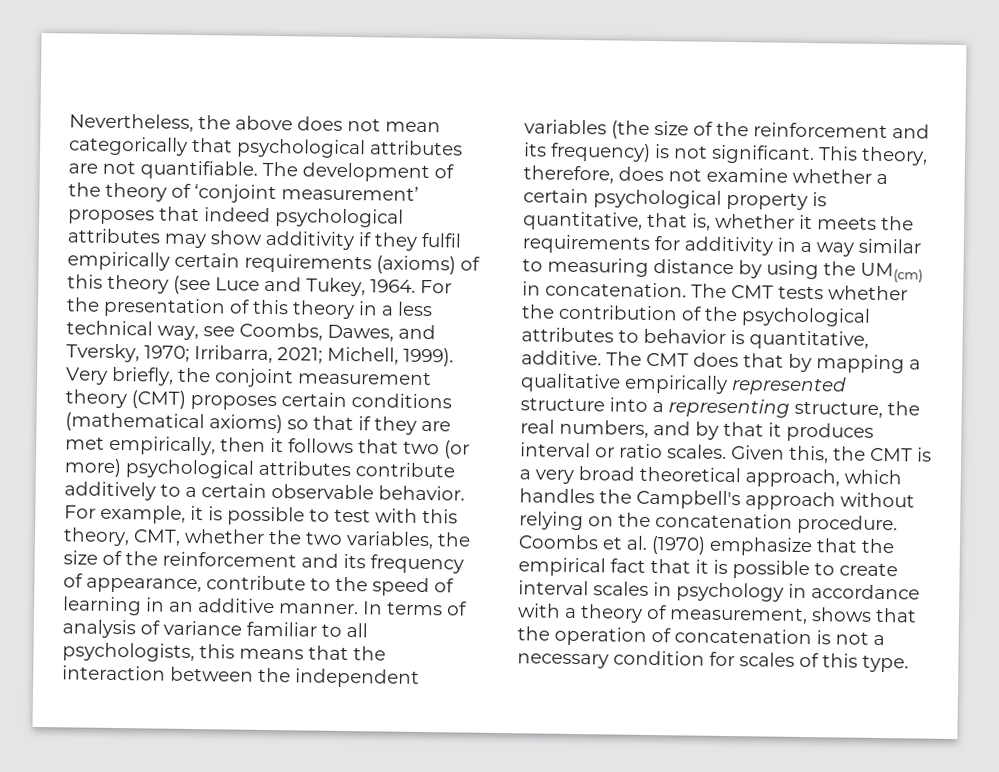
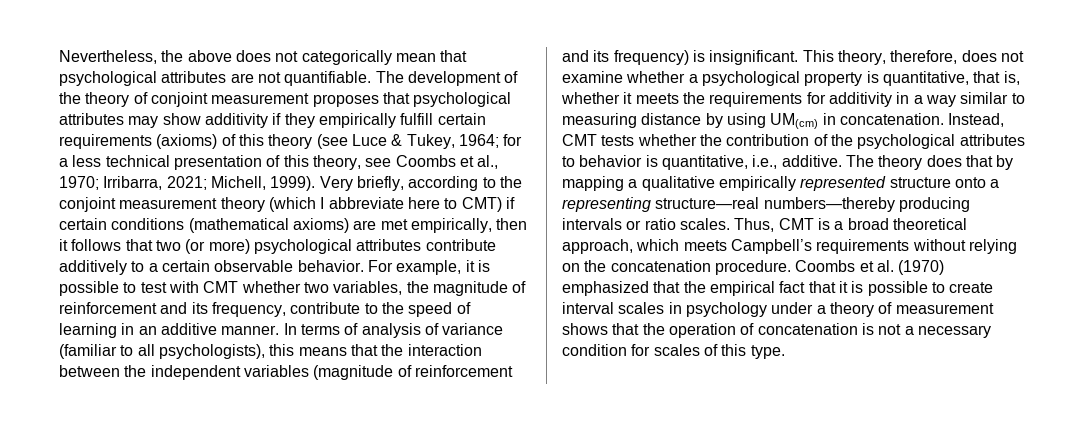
[385,121,441,133] [68,136,188,156] mean categorically -> [301,50,436,65] categorically mean
[194,183,419,204] ‘conjoint measurement’ -> [150,92,310,107] conjoint measurement
[204,207,271,222] indeed -> (410, 98) none
[421,232,461,248] [67,251,170,271] fulfil empirically -> [318,113,434,128] empirically fulfill
[264,276,452,297] [66,297,433,320] [66,320,436,342] [66,343,140,363] and Tukey, 1964. For the presentation of this theory in a less technical way, see Coombs, Dawes, and Tversky, -> [391,134,523,149] [59,155,499,170] & Tukey, 1964; for a less technical presentation of this theory, see Coombs et al.,
(174, 376) none -> [408,176,496,191] according to
[131,390,452,411] [65,412,417,435] (CMT) proposes certain conditions (mathematical axioms) so that if they -> [268,197,515,212] [59,218,349,233] (which I abbreviate here to CMT) if certain conditions (mathematical axioms)
[422,509,458,524] [63,527,471,550] [63,550,464,574] [63,573,202,594] this theory, CMT, whether the two variables, the size of the reinforcement and its frequency of appearance, -> [203,281,527,296] [59,302,286,317] CMT whether two variables, the magnitude of reinforcement and its frequency,
[246,621,317,637] familiar -> [59,344,117,359] (familiar
[62,642,195,663] psychologists, -> [158,344,265,359] psychologists),
[611,120,749,139] (the size of the -> [313,365,412,380] (magnitude of
[673,144,815,165] not significant. -> [709,50,799,65] insignificant.
[523,188,589,204] certain -> (698, 78) none
[823,261,856,276] the -> (766, 120) none
[691,283,727,298] The -> [948,113,1005,127] Instead,
(869, 340) none -> [752,155,778,169] i.e.,
[646,352,689,367] CMT -> [878,155,923,170] theory
[609,397,648,412] into -> [954,177,986,188] onto
[794,400,920,419] [520,419,874,442] [520,442,866,464] structure, the real numbers, and by that it produces interval or ratio scales. Given this, the -> [655,197,970,212] [562,218,775,232] structure—real numbers—thereby producing intervals or ratio scales. Thus,
[535,469,574,484] very -> (844, 225) none
[519,488,836,511] handles the Campbell's approach -> [683,239,910,254] meets Campbell’s requirements
[709,536,813,557] emphasize -> [562,281,649,296] emphasized
[788,583,920,600] [517,603,561,618] in accordance with -> [771,302,814,314] under
[669,606,808,625] measurement, -> [895,303,994,314] measurement

